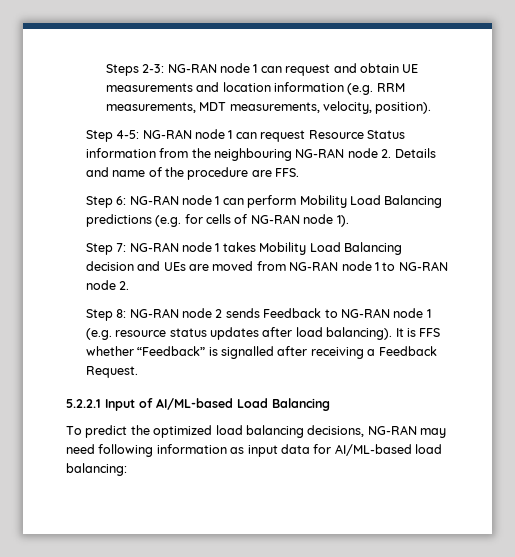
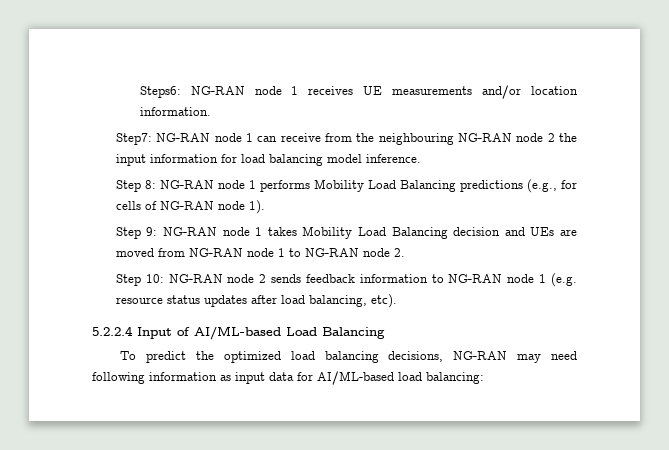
[105,63,419,76] [105,82,405,95] [105,101,432,114] [85,129,405,142] [85,148,156,158] Steps 2-3: NG-RAN node 1 can request and obtain UE measurements and location information (e.g. RRM measurements, MDT measurements, velocity, position). // Step 4-5: NG-RAN node 1 can request Resource Status information -> [139,85,579,99] [139,107,211,116] [115,133,321,145] Steps6: NG-RAN node 1 receives UE measurements and/or location information. // Step7: NG-RAN node 1 can receive
[381,148,436,158] [85,167,300,180] [85,195,297,208] 2. Details and name of the procedure are FFS. // Step 6: NG-RAN node 1 can perform -> [547,133,578,142] [115,154,421,166] [115,180,310,192] 2 the input information for load balancing model inference. // Step 8: NG-RAN node 1 performs
[155,215,182,227] (e.g. -> [526,179,557,193] (e.g.,
[116,243,127,252] 7: -> [146,227,158,236] 9:
[116,309,127,318] 8: -> [145,274,164,283] 10:
[263,308,322,318] Feedback -> [305,274,428,283] feedback information
[326,327,441,340] [85,346,437,359] [85,366,138,378] [66,399,101,408] balancing). It is FFS whether “Feedback” is signalled after receiving a Feedback Request. // 5.2.2.1 -> [308,294,397,308] [92,326,133,336] balancing, etc). // 5.2.2.4

